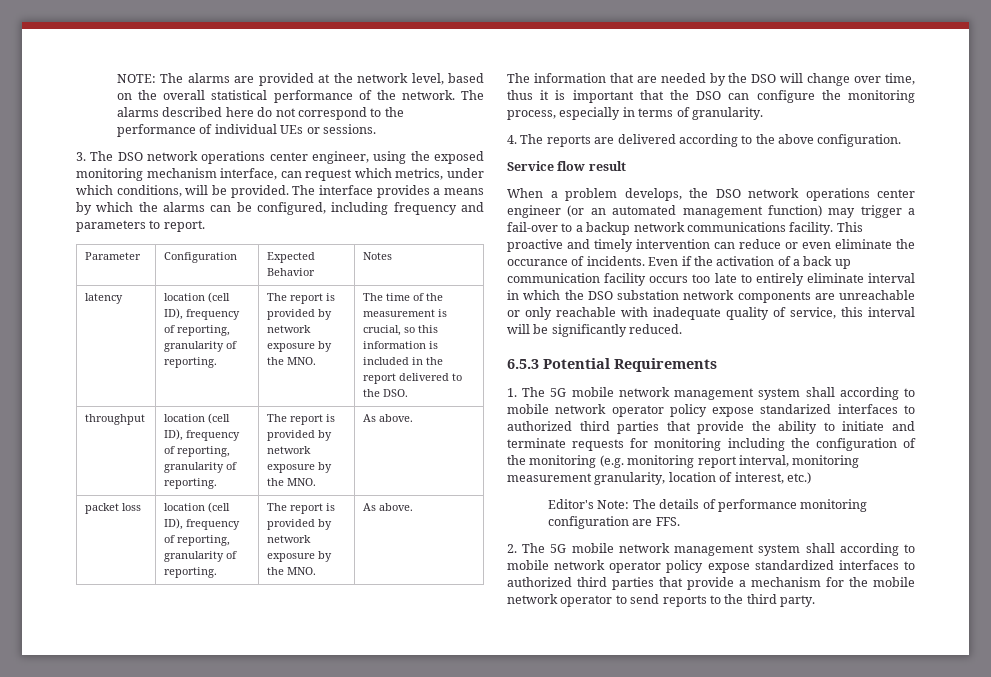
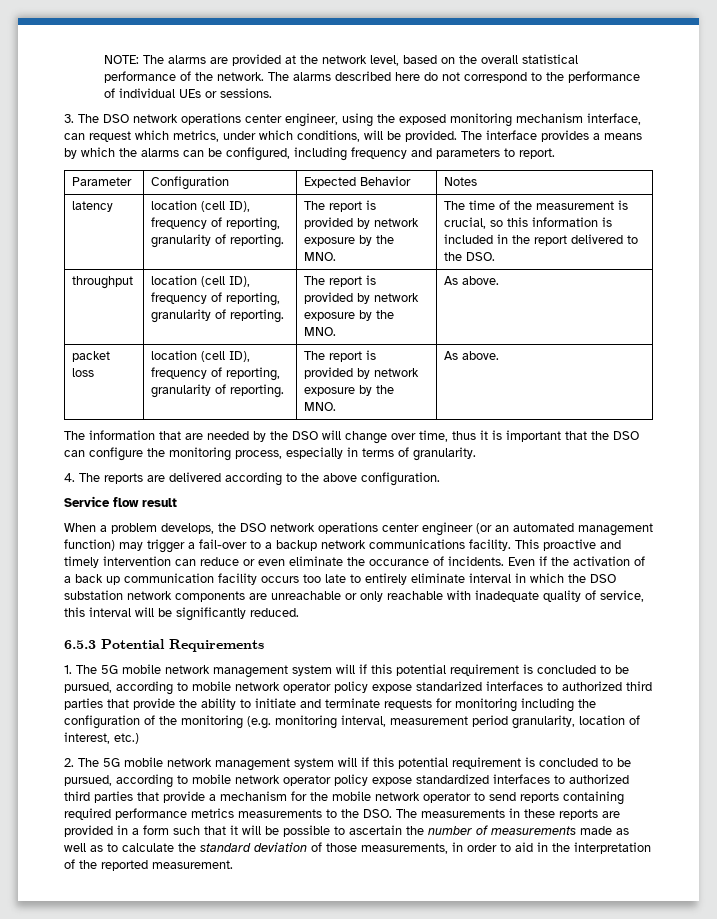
[805,387,835,397] shall -> [336,664,629,676] [64,682,112,693] will if this potential requirement is concluded to be pursued,
[697,455,860,468] [507,473,592,482] report interval, monitoring measurement -> [341,715,508,727] interval, measurement period
[548,499,868,512] [548,516,680,529] // Editor's Note: The details of performance monitoring configuration are FFS. -> (139, 738) none
[805,543,835,553] shall -> [338,757,631,769] [64,775,112,786] will if this potential requirement is concluded to be pursued,
[709,594,815,607] to the third party. -> [563,791,624,805] [64,808,620,820] [64,825,629,837] [64,842,651,854] [64,859,233,871] containing required performance metrics measurements to the DSO. The measurements in these reports are provided in a form such that it will be possible to ascertain the number of measurements made as well as to calculate the standard deviation of those measurements, in order to aid in the interpretation of the reported measurement.

